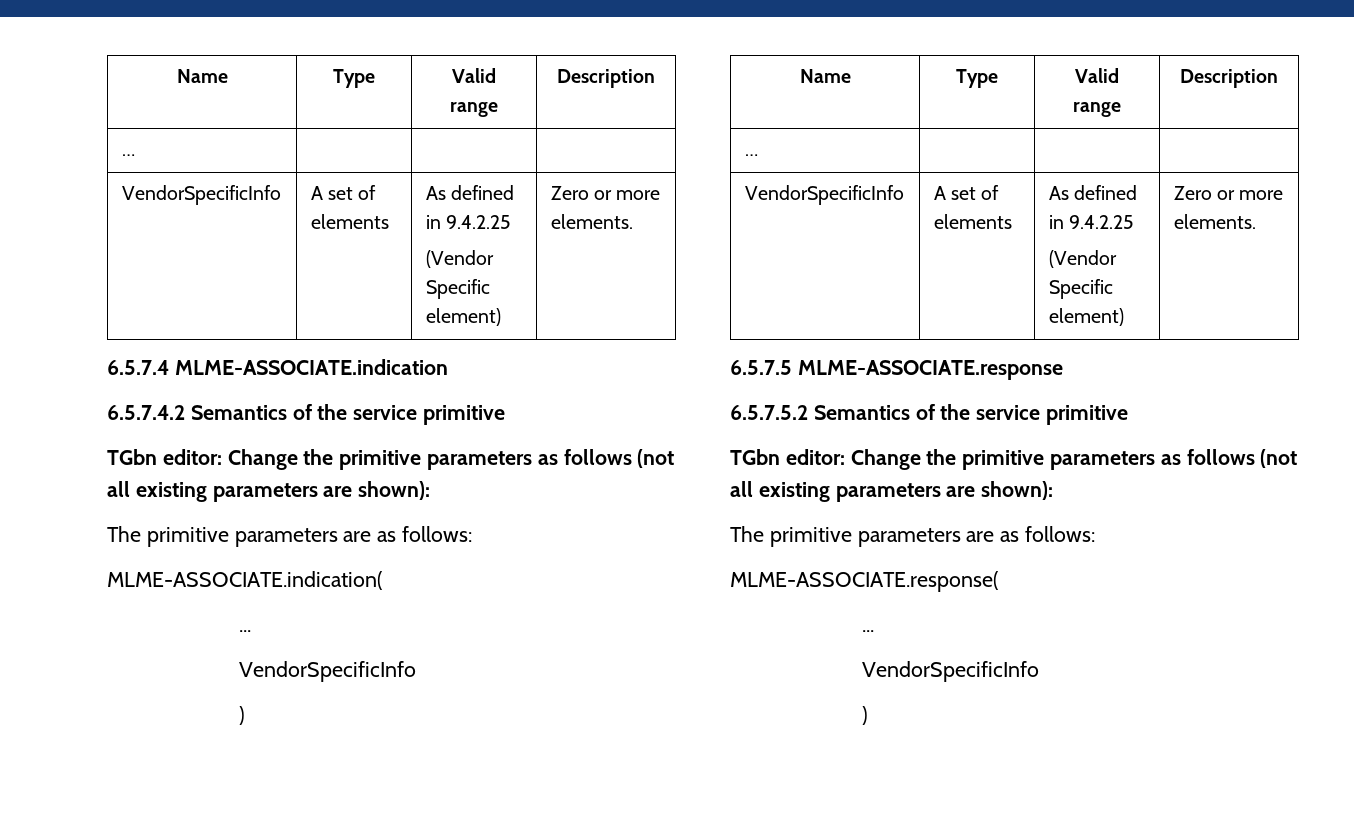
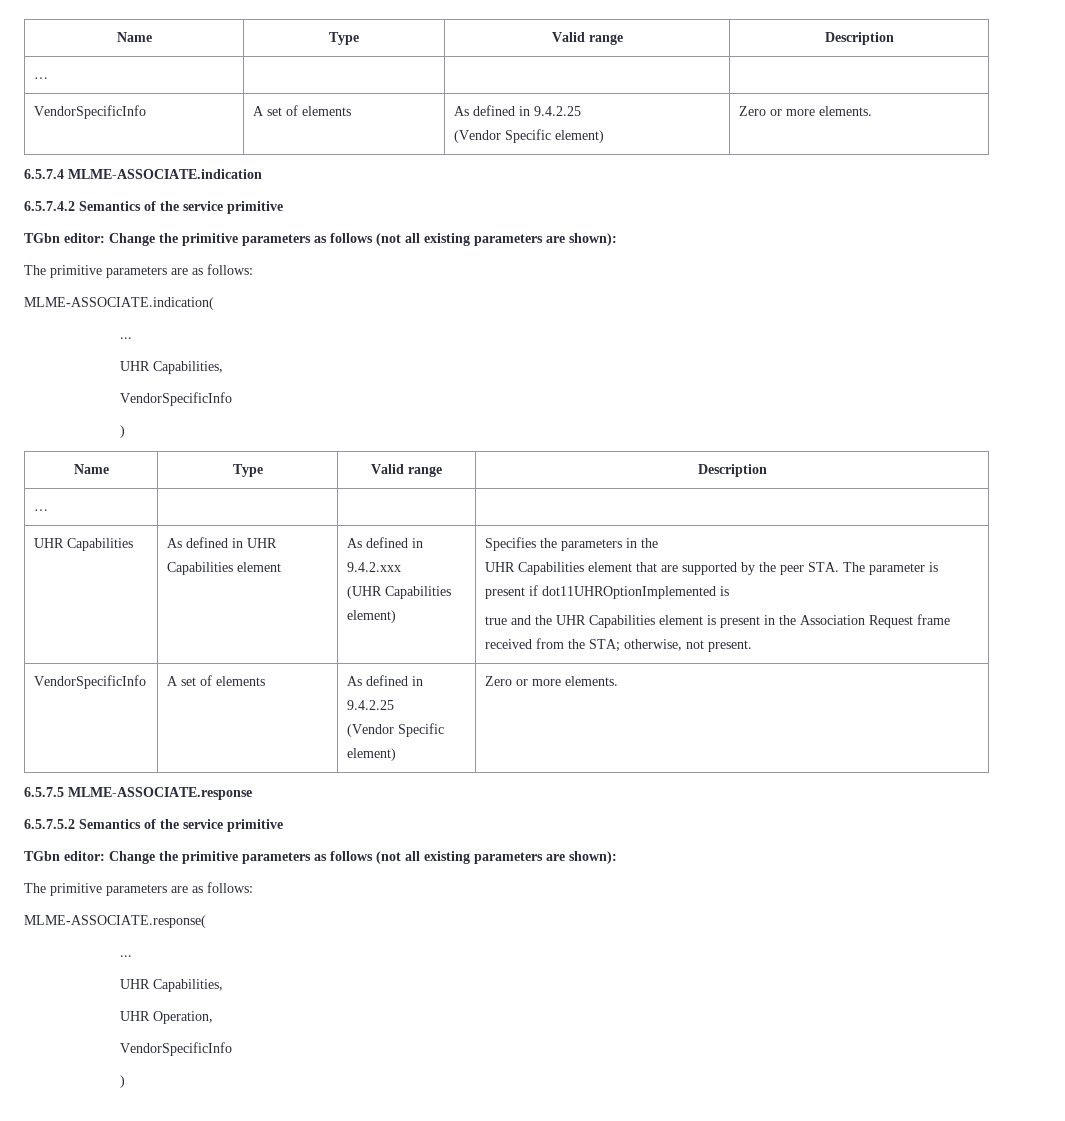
(252, 631) none -> [120,361,224,374] // UHR Capabilities,
(758, 155) none -> [34,538,134,551] [167,537,278,548] [167,562,282,575] [347,537,424,548] [347,562,402,572] [347,586,452,599] [347,610,397,623] [485,537,659,551] [485,562,939,575] [485,585,730,599] [485,614,951,628] [485,638,753,652] // UHR Capabilities | As defined in UHR Capabilities element | As defined in 9.4.2.xxx // (UHR Capabilities element) | Specifies the parameters in the // UHR Capabilities element that are supported by the peer STA. The parameter is present if dot11UHROptionImplemented is // true and the UHR Capabilities element is present in the Association Request frame received from the STA; otherwise, not present.
(875, 631) none -> [120,979,224,992] [120,1011,214,1024] // UHR Capabilities, // UHR Operation,

